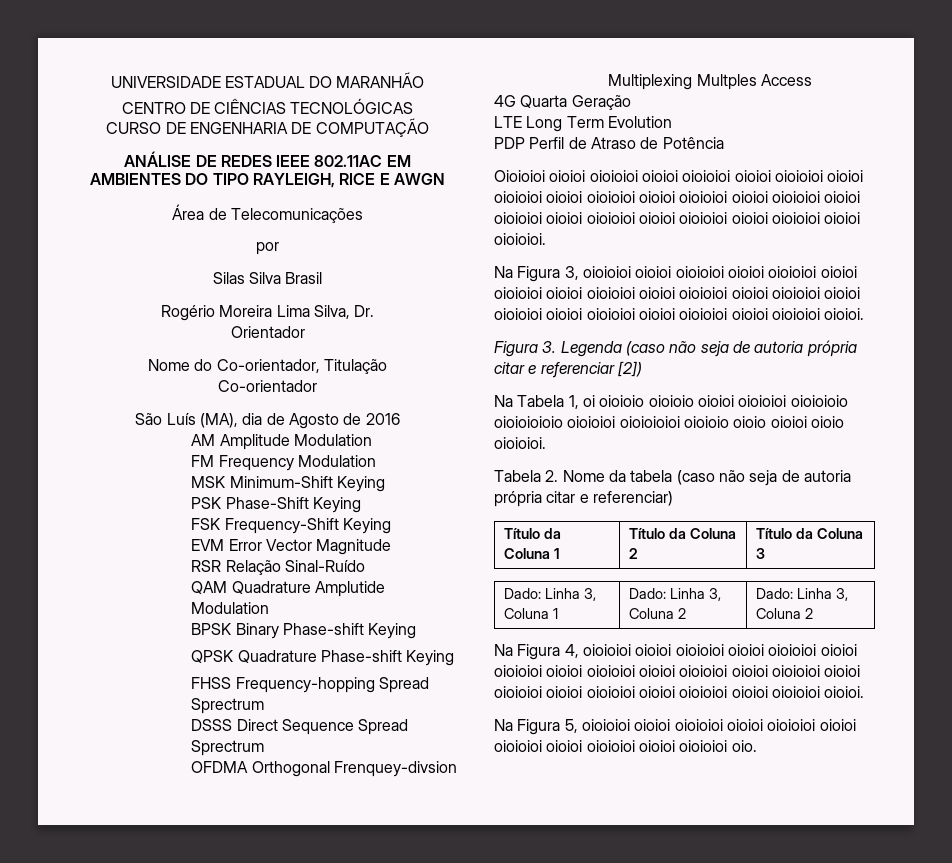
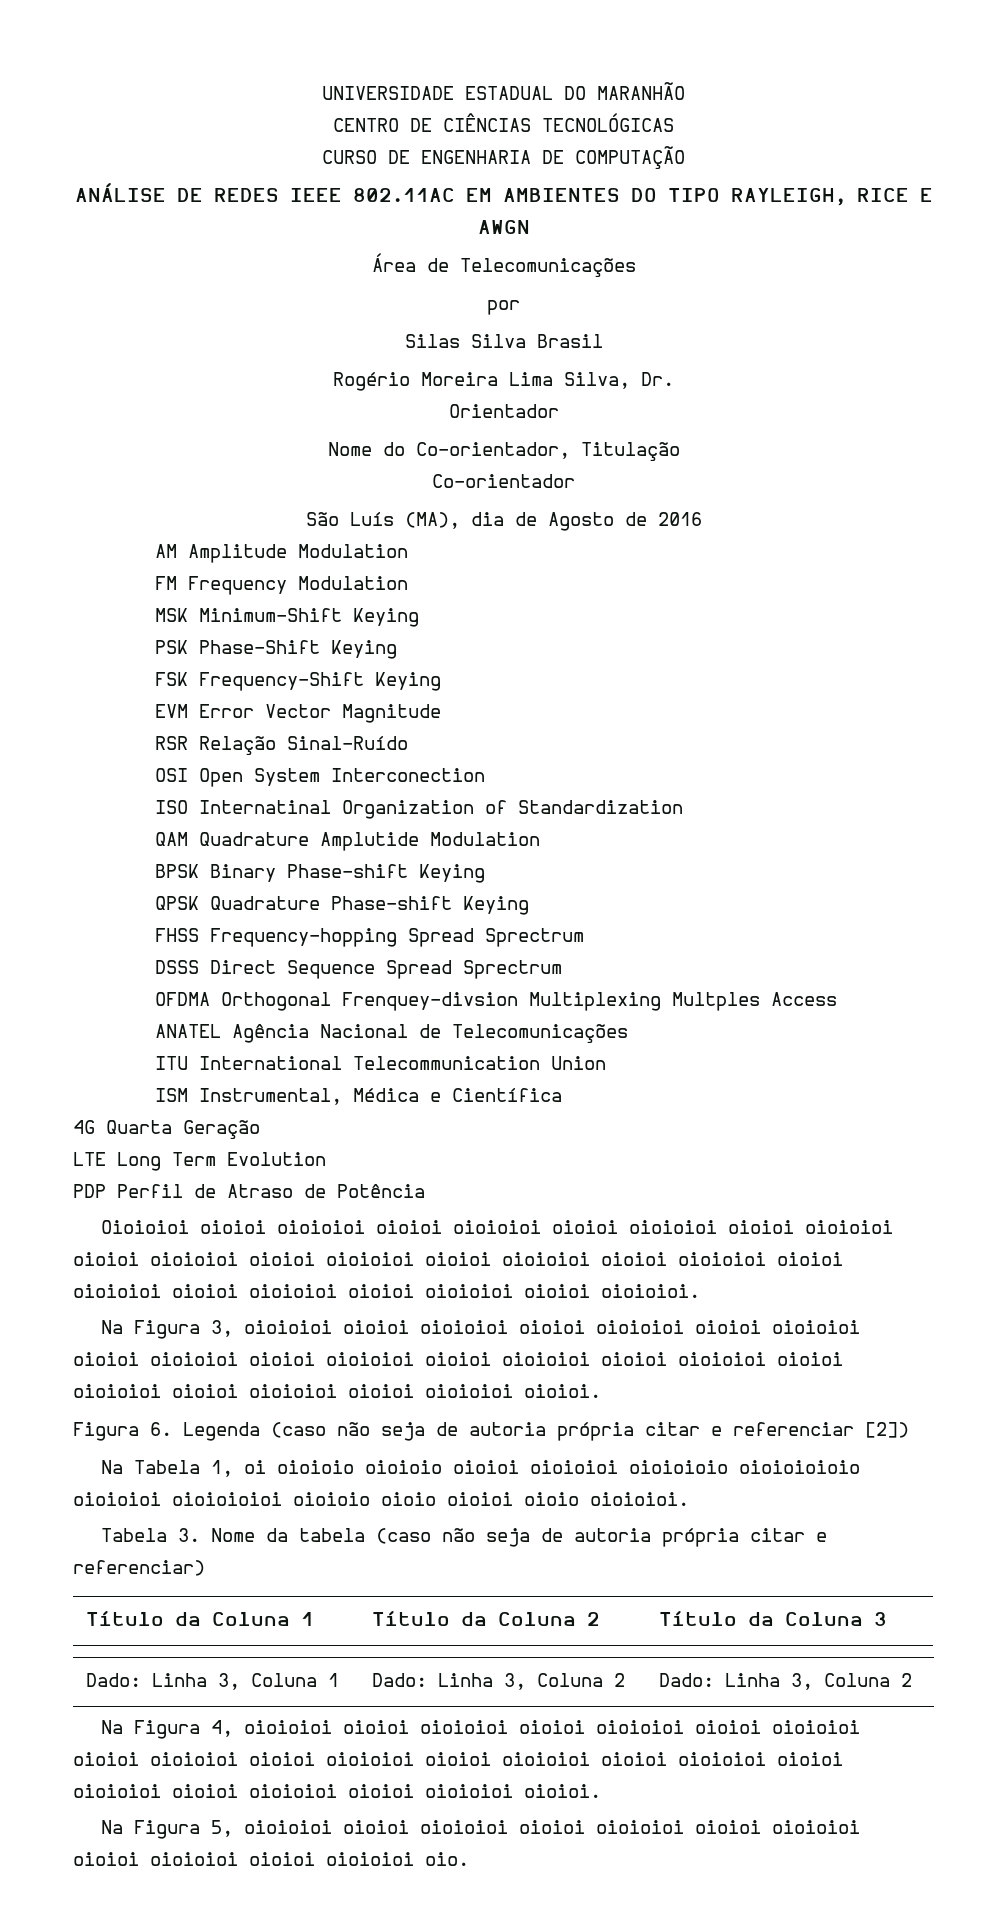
(365, 566) none -> [154,768,485,787] [154,800,683,819] // OSI Open System Interconection // ISO Internatinal Organization of Standardization
(812, 80) none -> [154,1024,628,1043] [154,1056,606,1070] [154,1088,562,1105] // ANATEL Agência Nacional de Telecomunicações // ITU International Telecommunication Union // ISM Instrumental, Médica e Científica
[542,341,557,353] 3. -> [150,1422,172,1436] 6.
[545,470,559,482] 2. -> [177,1528,200,1542] 3.

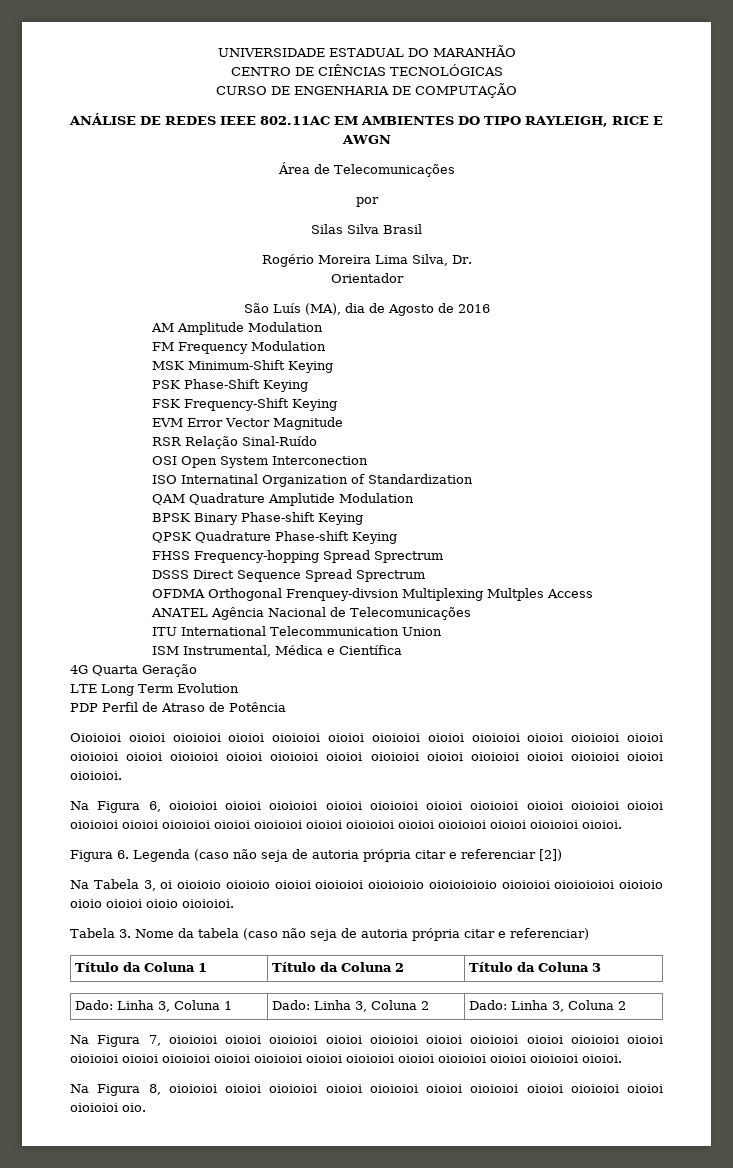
[327,442,680,461] [432,474,575,488] // Nome do Co-orientador, Titulação // Co-orientador -> (404, 278) none
[210,1320,233,1337] 3, -> [148,801,161,812] 6,
[210,1460,233,1477] 1, -> [143,880,156,891] 3,
[210,1720,233,1737] 4, -> [148,1035,161,1046] 7,
[210,1820,233,1837] 5, -> [148,1084,161,1095] 8,

